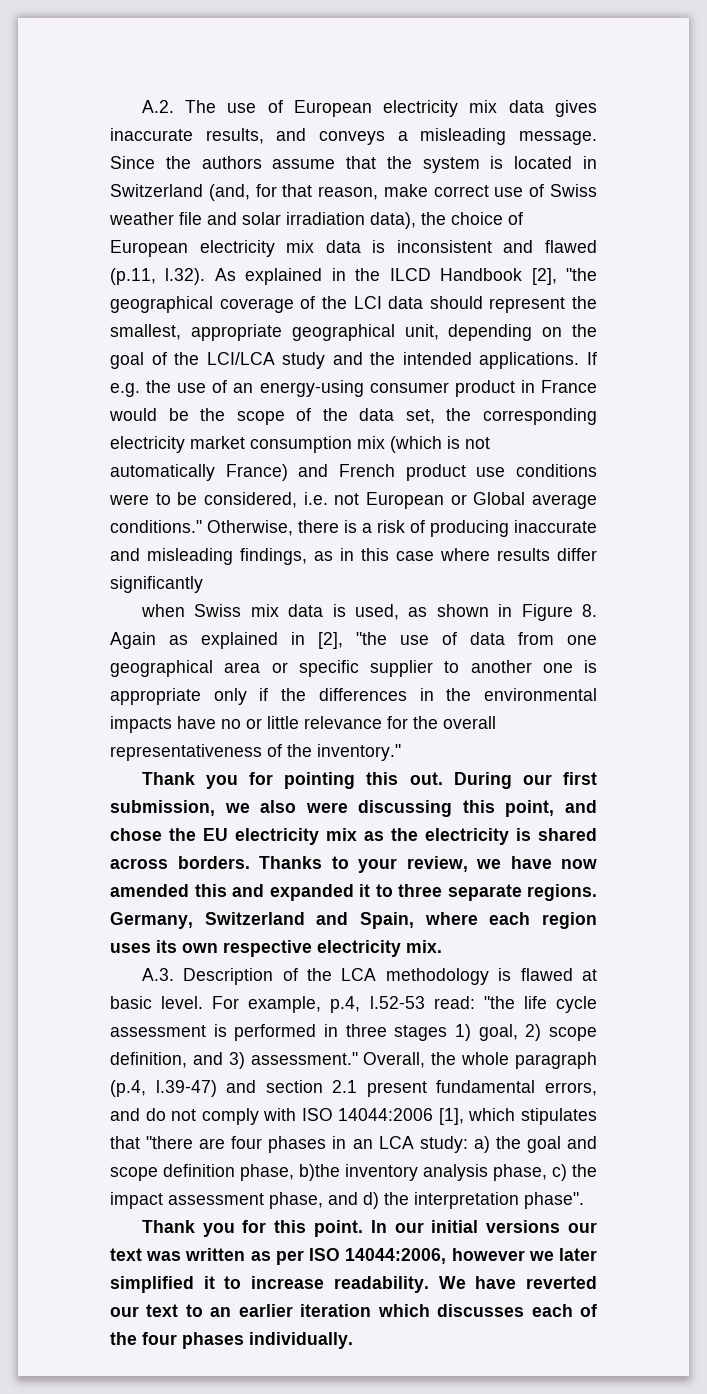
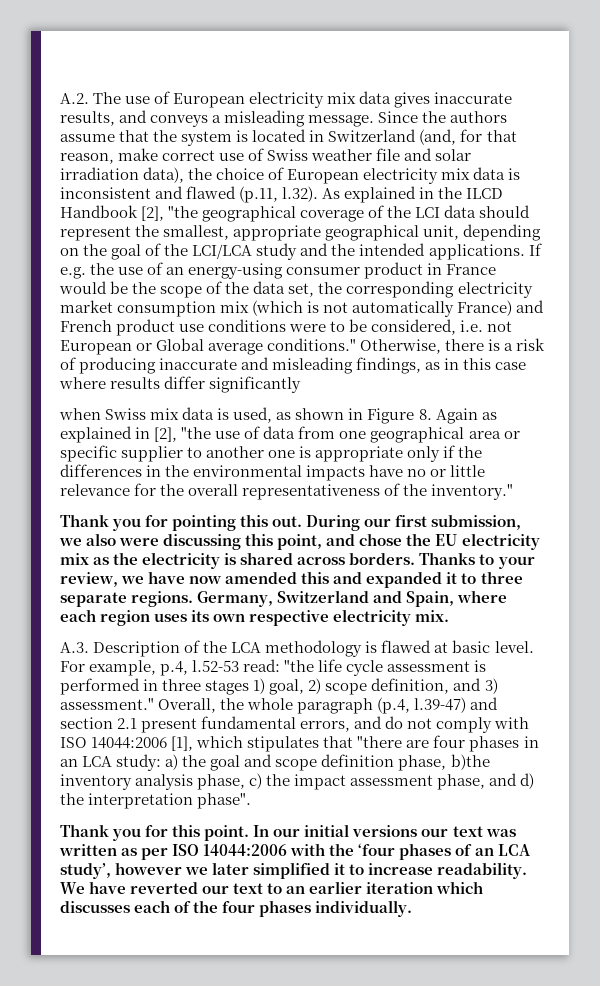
[345,1248,447,1264] 14044:2006, -> [203,843,531,860] [60,863,111,879] 14044:2006 with the ‘four phases of an LCA study’,

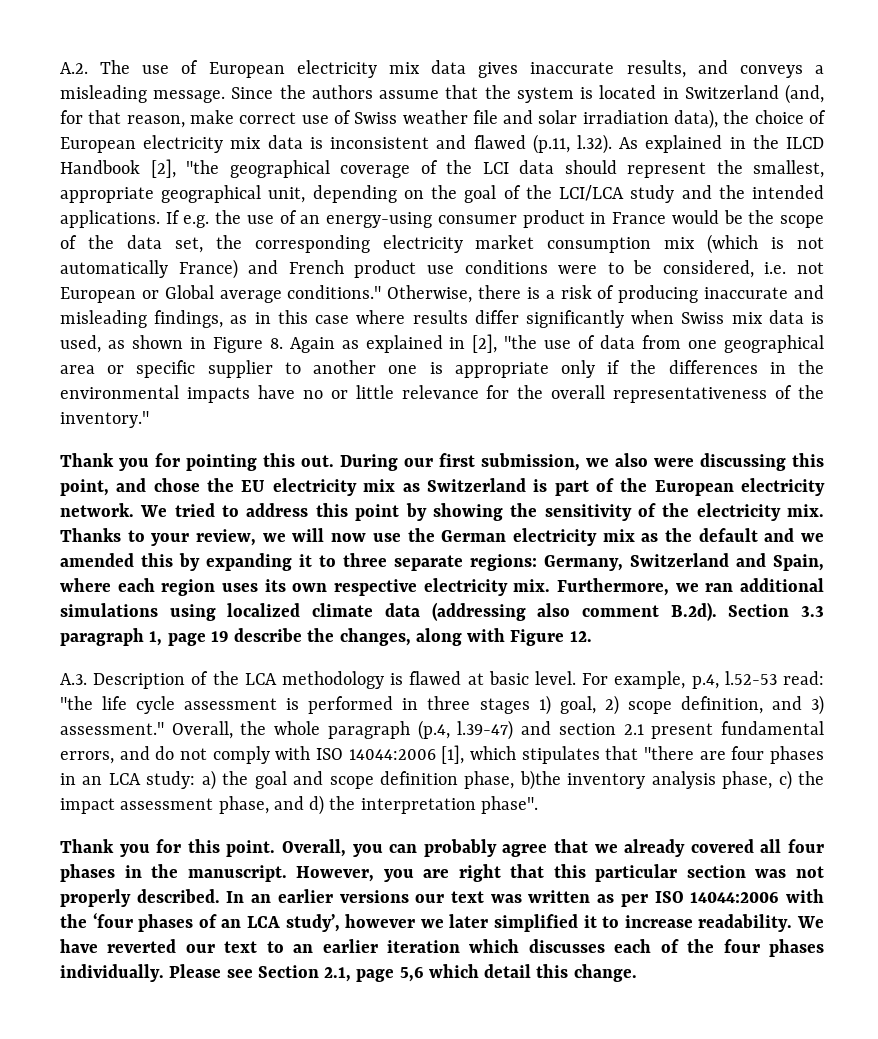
(302, 384) // -> (624, 319) none
[113,552,416,569] the electricity is shared across borders. -> [426,478,825,496] [60,503,824,521] Switzerland is part of the European electricity network. We tried to address this point by showing the sensitivity of the electricity mix.
[148,571,443,588] have now amended this and expanded -> [292,528,824,546] [60,553,292,571] will now use the German electricity mix as the default and we amended this by expanding
[131,591,194,607] regions. -> [470,554,537,571] regions:
(450, 616) none -> [557,578,824,596] [60,602,825,621] [60,628,592,646] Furthermore, we ran additional simulations using localized climate data (addressing also comment B.2d). Section 3.3 paragraph 1, page 19 describe the changes, along with Figure 12.
[253,824,350,837] In our initial -> [282,839,825,857] [60,864,824,882] [60,889,333,907] Overall, you can probably agree that we already covered all four phases in the manuscript. However, you are right that this particular section was not properly described. In an earlier
(413, 908) none -> [169,964,637,982] Please see Section 2.1, page 5,6 which detail this change.

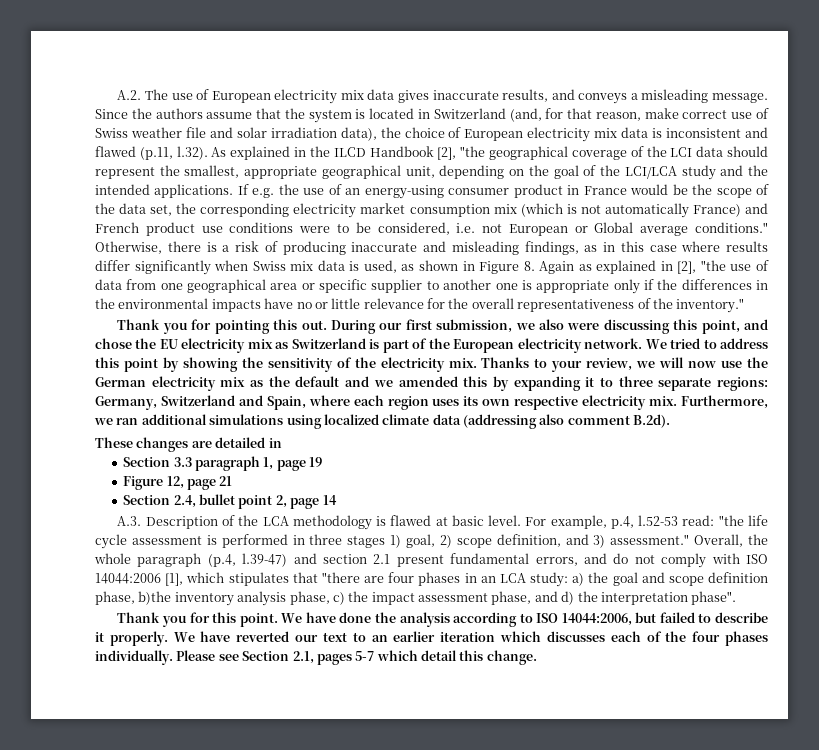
(717, 611) none -> [95,437,282,452] // These changes are detailed in //
[234,628,592,646] describe the changes, along with Figure 12. -> [123,476,233,490] [123,494,337,509] // Figure 12, page 21 // Section 2.4, bullet point 2, page 14
[282,839,825,857] [60,864,824,882] [60,889,824,907] [60,913,793,932] Overall, you can probably agree that we already covered all four phases in the manuscript. However, you are right that this particular section was not properly described. In an earlier versions our text was written as per ISO 14044:2006 with the ‘four phases of an LCA study’, however we later simplified it to increase readability. -> [281,612,768,627] [95,631,168,646] We have done the analysis according to ISO 14044:2006, but failed to describe it properly.
[356,967,424,982] page 5,6 -> [316,651,375,665] pages 5-7

